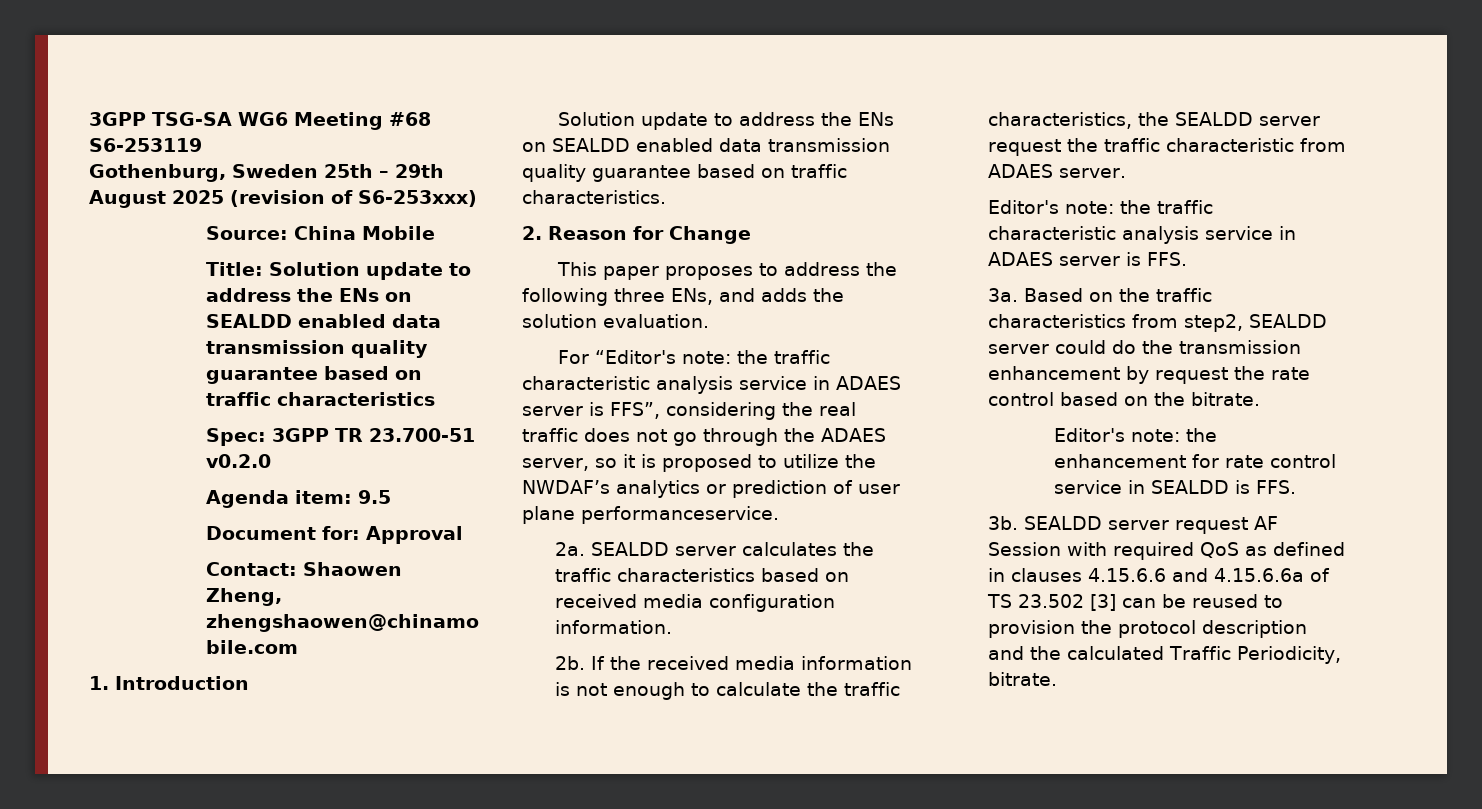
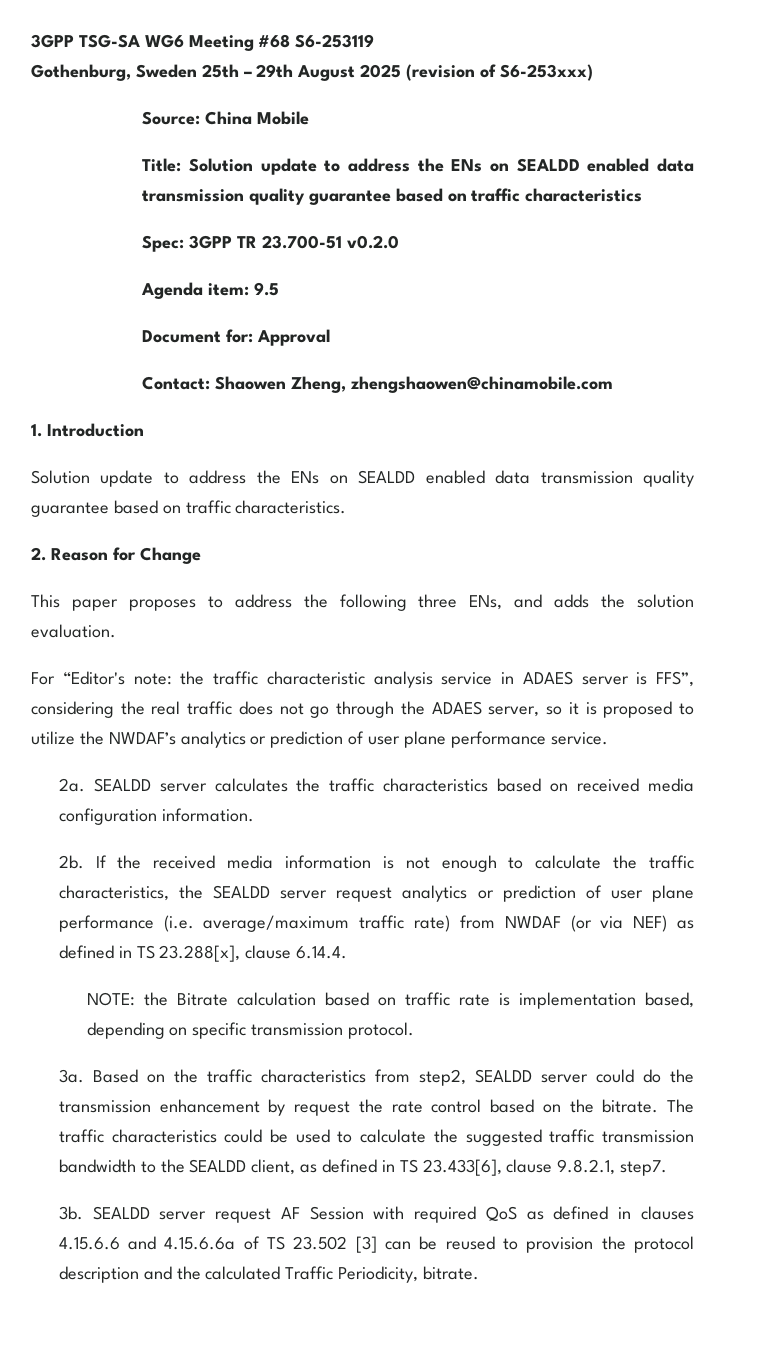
[581,506,779,524] performanceservice. -> [450,731,608,748] performance service.
[1066,138,1346,152] [987,164,1126,178] [987,200,1213,214] [987,226,1296,244] [987,252,1187,266] the traffic characteristic from ADAES server. // Editor's note: the traffic characteristic analysis service in ADAES server is FFS. -> [402,885,695,902] [58,915,694,932] [58,945,348,962] [86,992,694,1009] [86,1022,414,1039] analytics or prediction of user plane performance (i.e. average/maximum traffic rate) from NWDAF (or via NEF) as defined in TS 23.288[x], clause 6.14.4. // NOTE: the Bitrate calculation based on traffic rate is implementation based, depending on specific transmission protocol.
[1053,428,1217,442] [1053,454,1336,468] [1053,480,1296,494] // Editor's note: the enhancement for rate control service in SEALDD is FFS. -> [666,1099,694,1113] [58,1129,694,1146] [58,1159,668,1176] The traffic characteristics could be used to calculate the suggested traffic transmission bandwidth to the SEALDD client, as defined in TS 23.433[6], clause 9.8.2.1, step7.

